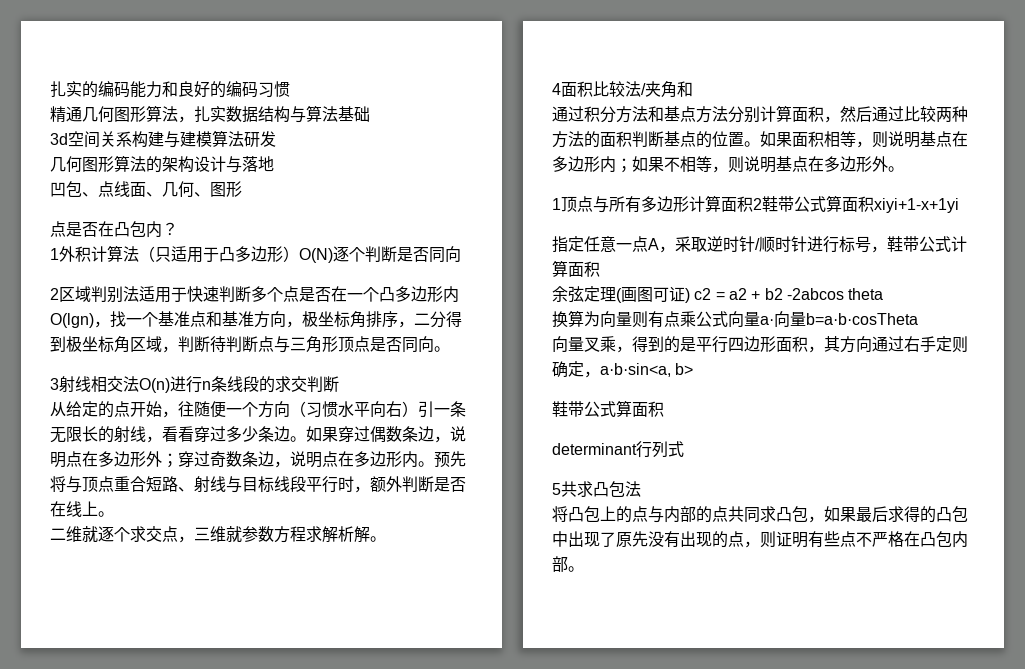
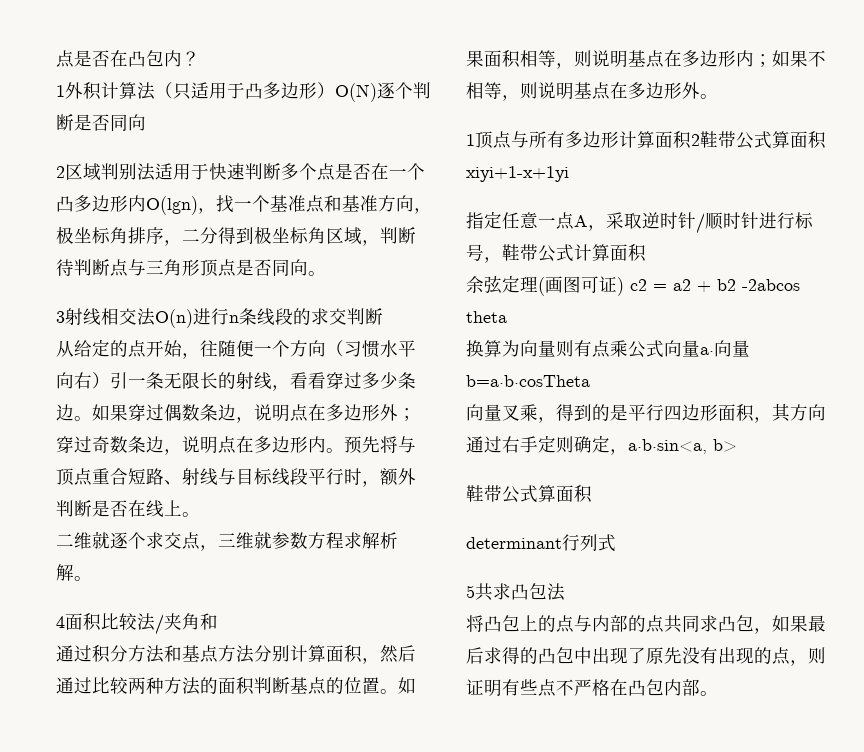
[50,81,290,98] [50,105,370,123] [50,130,276,148] [50,155,274,173] [50,181,242,197] 扎实的编码能力和良好的编码习惯 // 精通几何图形算法，扎实数据结构与算法基础 // 3d空间关系构建与建模算法研发 // 几何图形算法的架构设计与落地 // 凹包、点线面、几何、图形 // -> (56, 59) none

